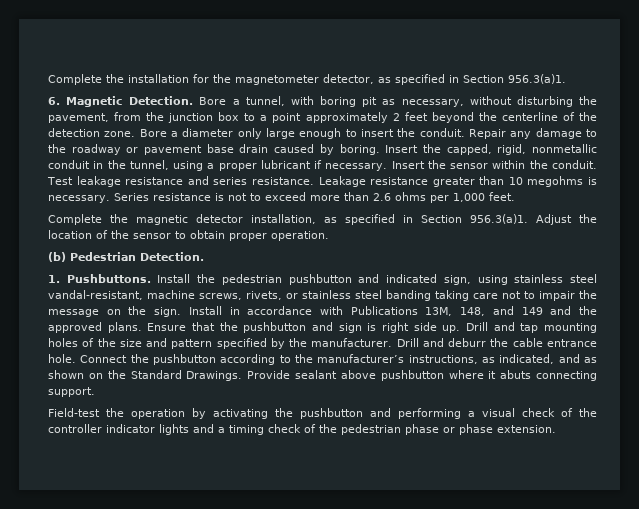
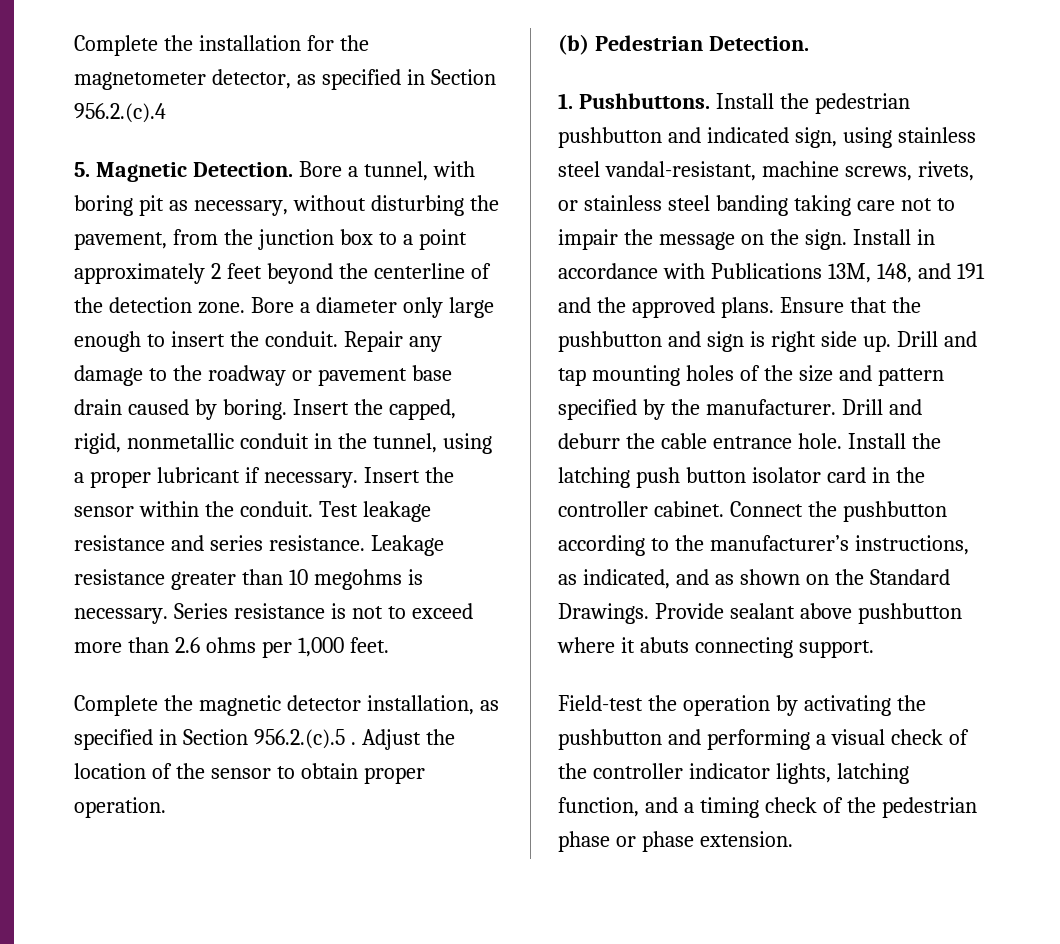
[508,74,566,84] [48,97,60,105] 956.3(a)1. // 6. -> [74,103,166,123] [74,162,90,177] 956.2.(c).4 // 5.
[470,214,528,224] 956.3(a)1. -> [253,729,356,749] 956.2.(c).5 .
[521,307,543,315] 149 -> [956,263,985,279] 191
(76, 358) none -> [847,433,941,449] [558,467,925,488] [558,501,724,517] Install the latching push button isolator card in the controller cabinet.
[159,424,189,435] lights -> [775,763,909,784] [558,797,639,817] lights, latching function,

